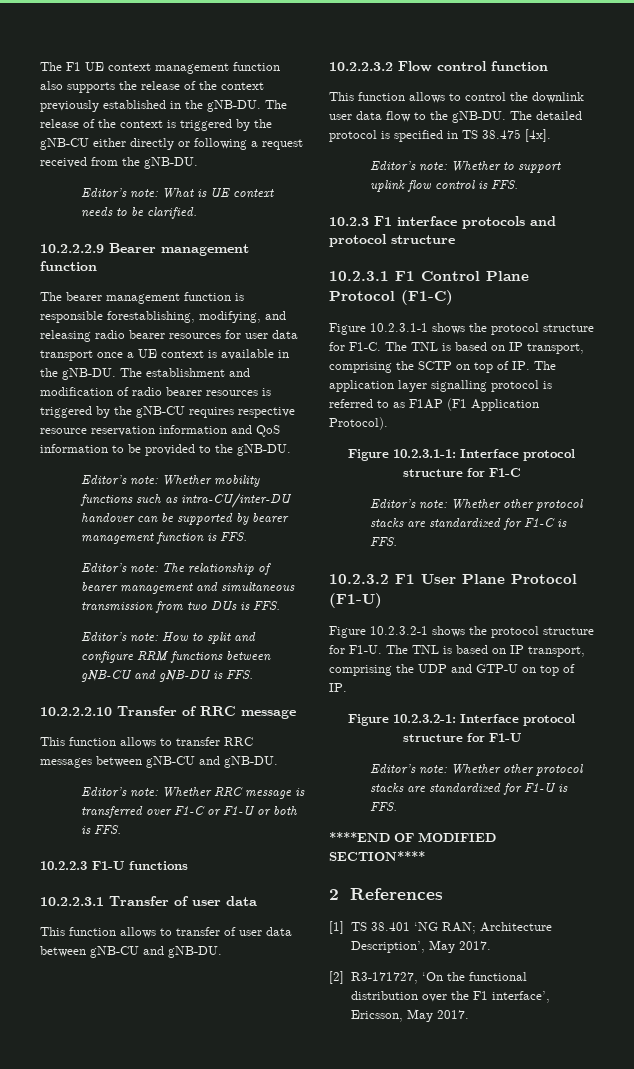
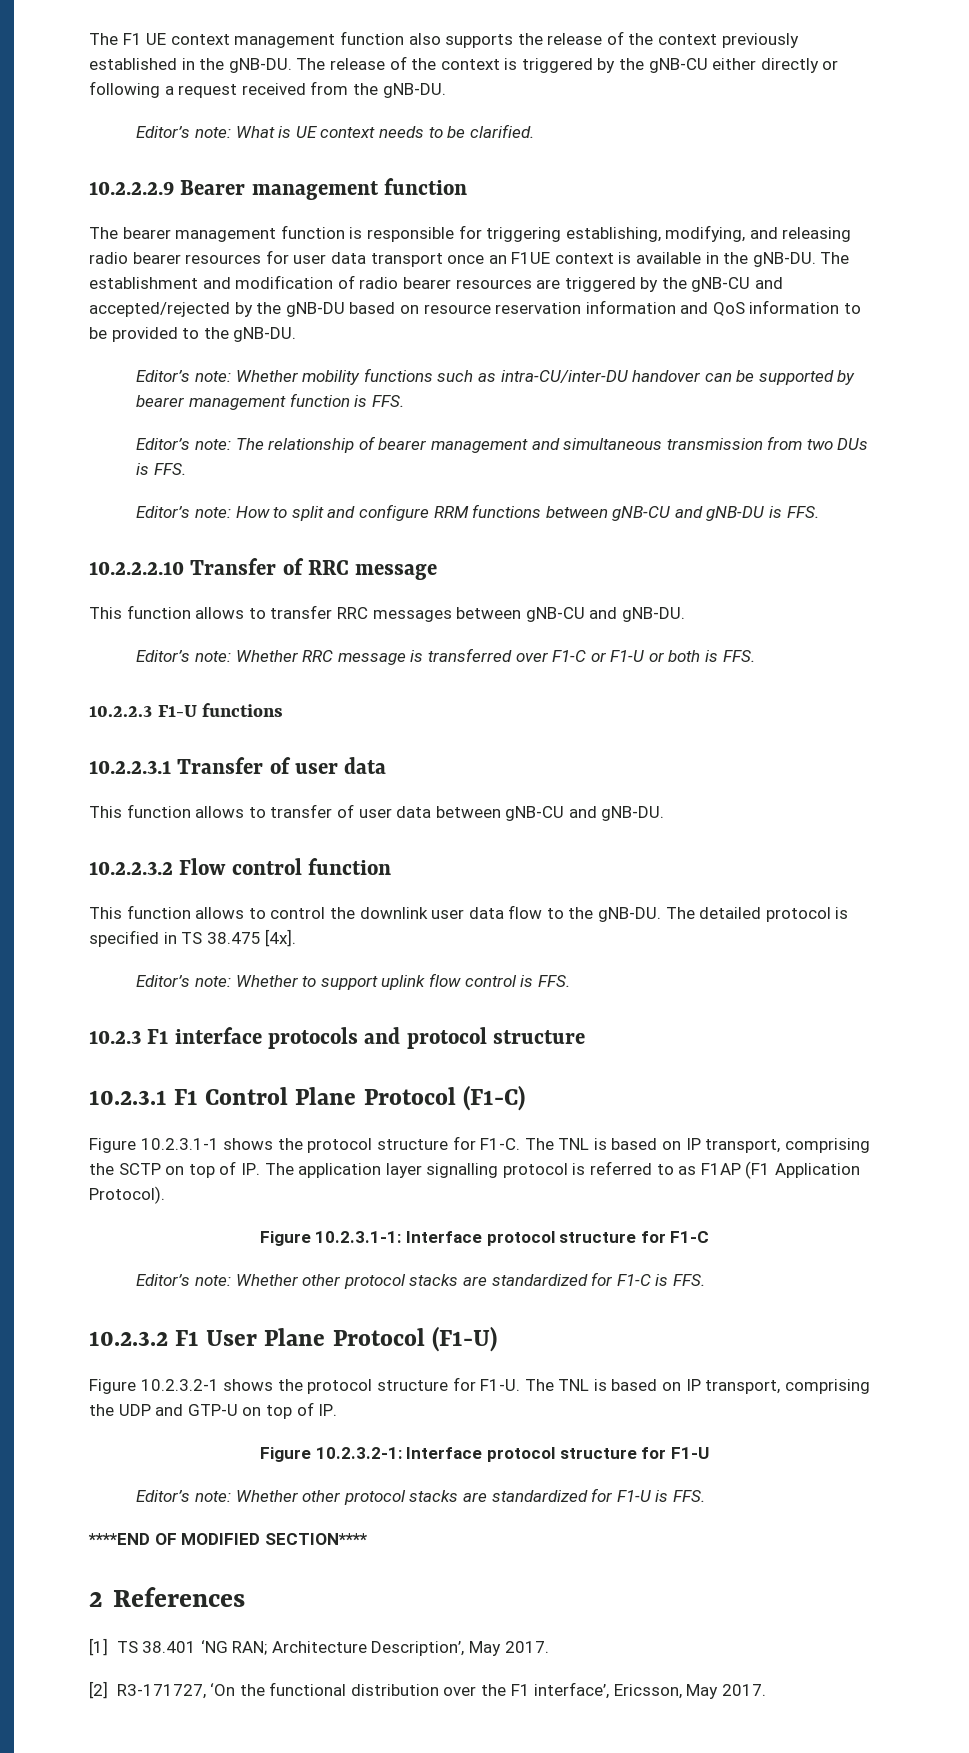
[107,311,195,323] forestablishing, -> [458,225,661,242] for triggering establishing,
[127,349,157,358] a UE -> [488,252,551,264] an F1UE
[262,388,271,396] [40,406,295,418] is triggered by the gNB-CU requires respective -> [536,277,784,292] [89,302,419,317] are triggered by the gNB-CU and accepted/rejected by the gNB-DU based on

